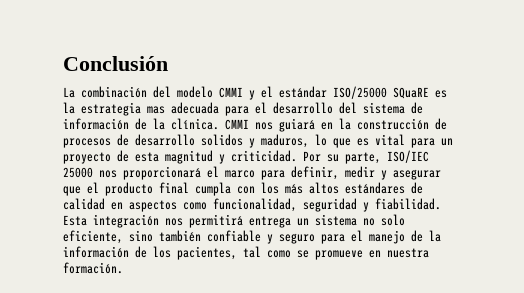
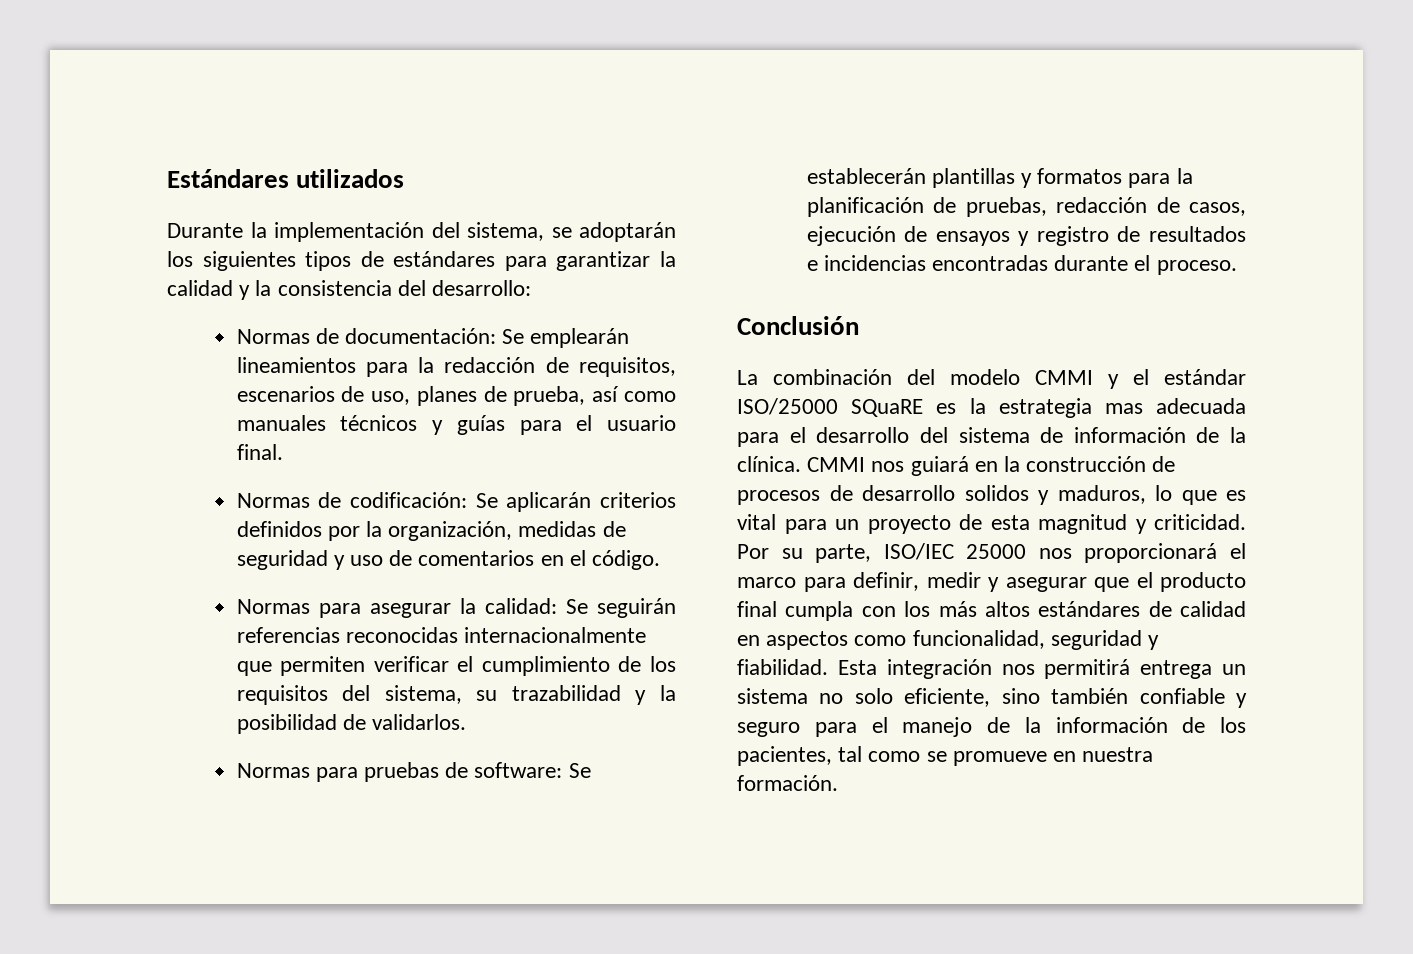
(63, 63) none -> [167,169,405,188] [167,222,676,242] [167,251,676,271] [167,280,532,300] [236,328,630,348] [236,357,676,377] [236,386,676,406] [236,415,676,435] [236,444,283,460] [236,492,676,512] [236,521,626,541] [236,550,661,570] [236,598,676,618] [236,627,646,643] [236,656,676,676] [236,685,676,705] [236,714,466,734] [236,762,591,782] [806,168,1193,188] [806,197,1246,217] [806,226,1246,246] [806,255,1237,275] Estándares utilizados // Durante la implementación del sistema, se adoptarán los siguientes tipos de estándares para garantizar la calidad y la consistencia del desarrollo: // Normas de documentación: Se emplearán lineamientos para la redacción de requisitos, escenarios de uso, planes de prueba, así como manuales técnicos y guías para el usuario final. // Normas de codificación: Se aplicarán criterios definidos por la organización, medidas de seguridad y uso de comentarios en el código. // Normas para asegurar la calidad: Se seguirán referencias reconocidas internacionalmente que permiten verificar el cumplimiento de los requisitos del sistema, su trazabilidad y la posibilidad de validarlos. // Normas para pruebas de software: Se establecerán plantillas y formatos para la planificación de pruebas, redacción de casos, ejecución de ensayos y registro de resultados e incidencias encontradas durante el proceso. //

